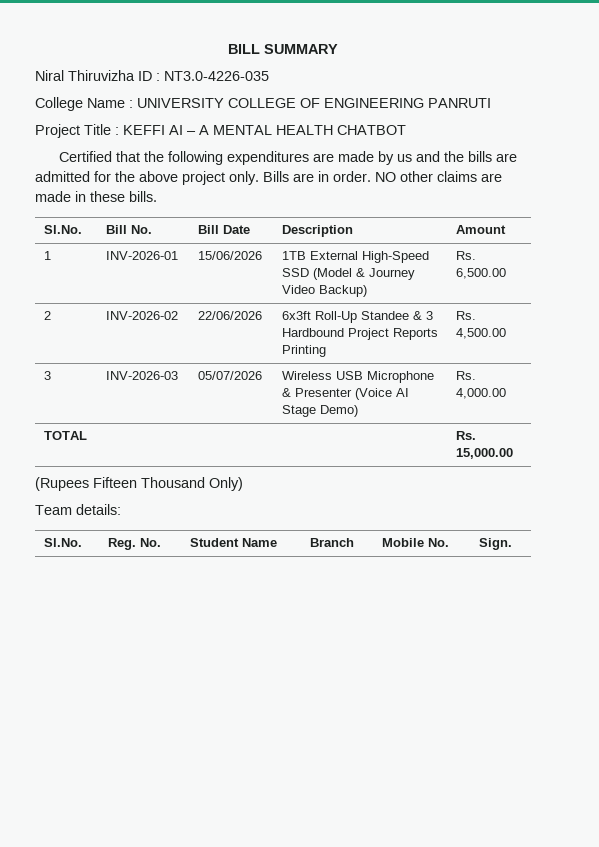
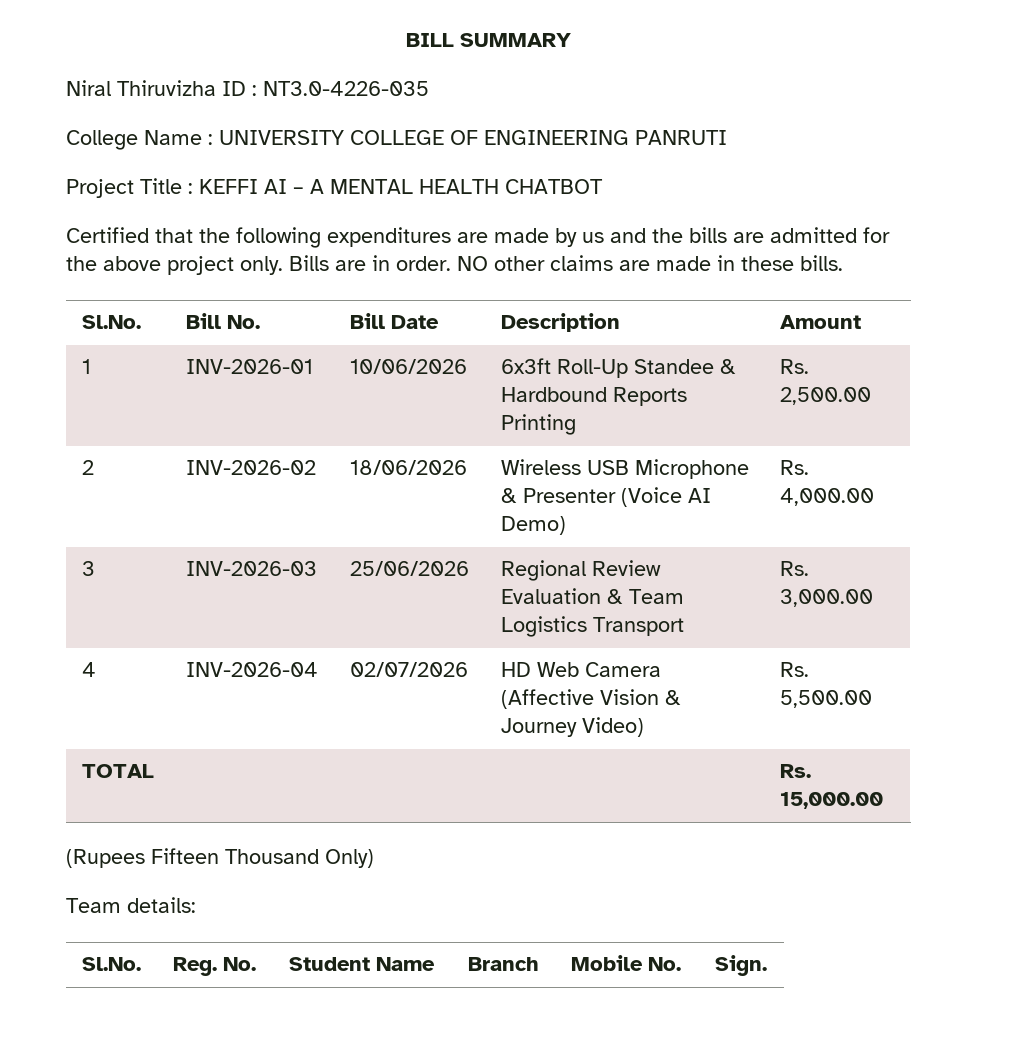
[198,251,263,260] [282,251,430,263] [282,268,416,280] [282,285,368,297] [456,251,477,260] [456,268,507,279] 15/06/2026 | 1TB External High-Speed SSD (Model & Journey Video Backup) | Rs. 6,500.00 -> [349,359,467,374] [500,358,736,378] [500,387,687,406] [500,414,576,435] [779,359,809,374] [779,387,871,405] 10/06/2026 | 6x3ft Roll-Up Standee & Hardbound Reports Printing | Rs. 2,500.00
[198,311,263,320] [282,311,434,323] [282,328,439,340] [282,345,327,357] [456,311,477,320] [456,328,507,339] [44,371,52,380] [106,371,179,380] [198,371,263,380] 22/06/2026 | 6x3ft Roll-Up Standee & 3 Hardbound Project Reports Printing | Rs. 4,500.00 // 3 | INV-2026-03 | 05/07/2026 -> [349,460,467,475] 18/06/2026
[282,405,317,417] Stage -> (711, 495) none
(507, 393) none -> [81,561,95,576] [185,561,317,576] [349,561,469,576] [500,560,661,581] [500,588,684,604] [500,616,684,637] [779,561,809,576] [779,589,873,607] [81,662,96,677] [185,662,318,677] [349,662,468,677] [500,662,661,677] [500,689,681,709] [500,717,644,737] [779,662,809,677] [779,690,872,708] // 3 | INV-2026-03 | 25/06/2026 | Regional Review Evaluation & Team Logistics Transport | Rs. 3,000.00 // 4 | INV-2026-04 | 02/07/2026 | HD Web Camera (Affective Vision & Journey Video) | Rs. 5,500.00

